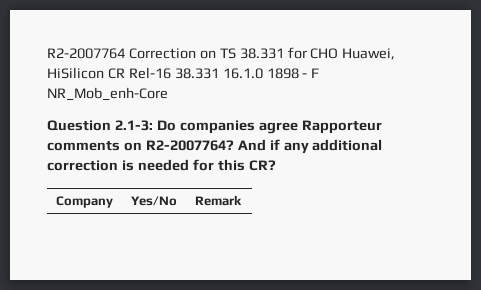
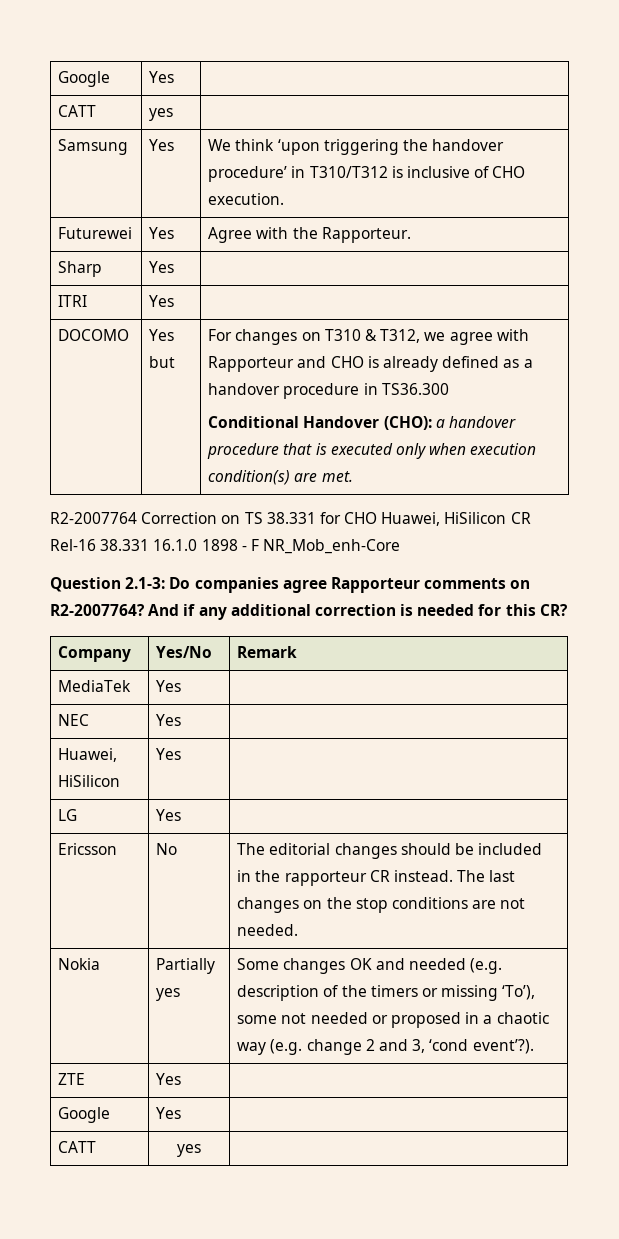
(47, 53) none -> [58,71,111,87] [149,71,175,83] [58,105,97,117] [149,108,174,121] [58,139,129,155] [149,139,175,151] [208,139,505,155] [208,166,526,182] [208,193,285,205] [58,227,133,239] [149,227,175,239] [208,227,411,243] [58,261,103,277] [149,261,175,273] [58,295,88,307] [149,295,175,307] [58,329,130,341] [149,329,175,341] [149,356,176,368] [208,329,529,345] [208,356,533,372] [208,383,449,399] [208,416,517,430] [207,443,537,459] [208,470,353,485] Google | Yes | // CATT | yes | // Samsung | Yes | We think ‘upon triggering the handover procedure’ in T310/T312 is inclusive of CHO execution. // Futurewei | Yes | Agree with the Rapporteur. // Sharp | Yes | // ITRI | Yes | // DOCOMO | Yes but | For changes on T310 & T312, we agree with Rapporteur and CHO is already defined as a handover procedure in TS36.300 // Conditional Handover (CHO): a handover procedure that is executed only when execution condition(s) are met. //
(242, 200) none -> [58,680,132,692] [156,680,182,692] [58,714,90,726] [156,714,182,726] [58,748,118,762] [58,775,121,787] [156,748,182,760] [58,809,78,821] [156,809,182,821] [58,843,118,855] [156,843,178,855] [237,843,543,859] [237,870,516,886] [237,897,526,913] [237,924,299,936] [58,958,101,970] [156,958,216,974] [156,988,181,1001] [237,958,503,974] [237,985,536,1001] [237,1012,549,1028] [237,1039,534,1055] [58,1073,86,1085] [156,1073,182,1085] [58,1107,111,1123] [156,1107,182,1119] [58,1141,97,1153] [177,1144,201,1157] // MediaTek | Yes | // NEC | Yes | // Huawei, HiSilicon | Yes | // LG | Yes | // Ericsson | No | The editorial changes should be included in the rapporteur CR instead. The last changes on the stop conditions are not needed. // Nokia | Partially yes | Some changes OK and needed (e.g. description of the timers or missing ‘To’), some not needed or proposed in a chaotic way (e.g. change 2 and 3, ‘cond event’?). // ZTE | Yes | // Google | Yes | // CATT | yes |

